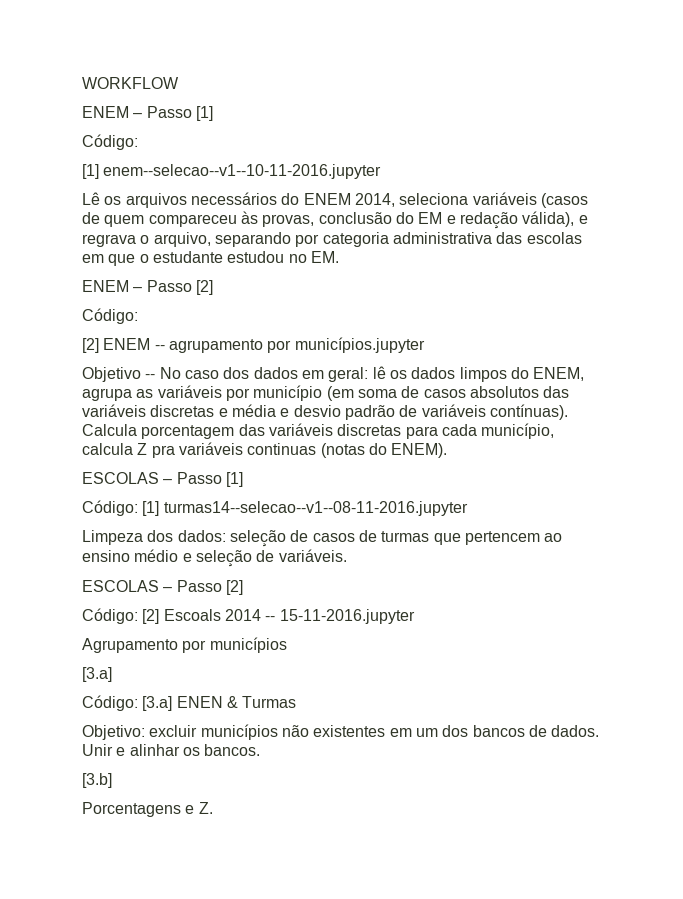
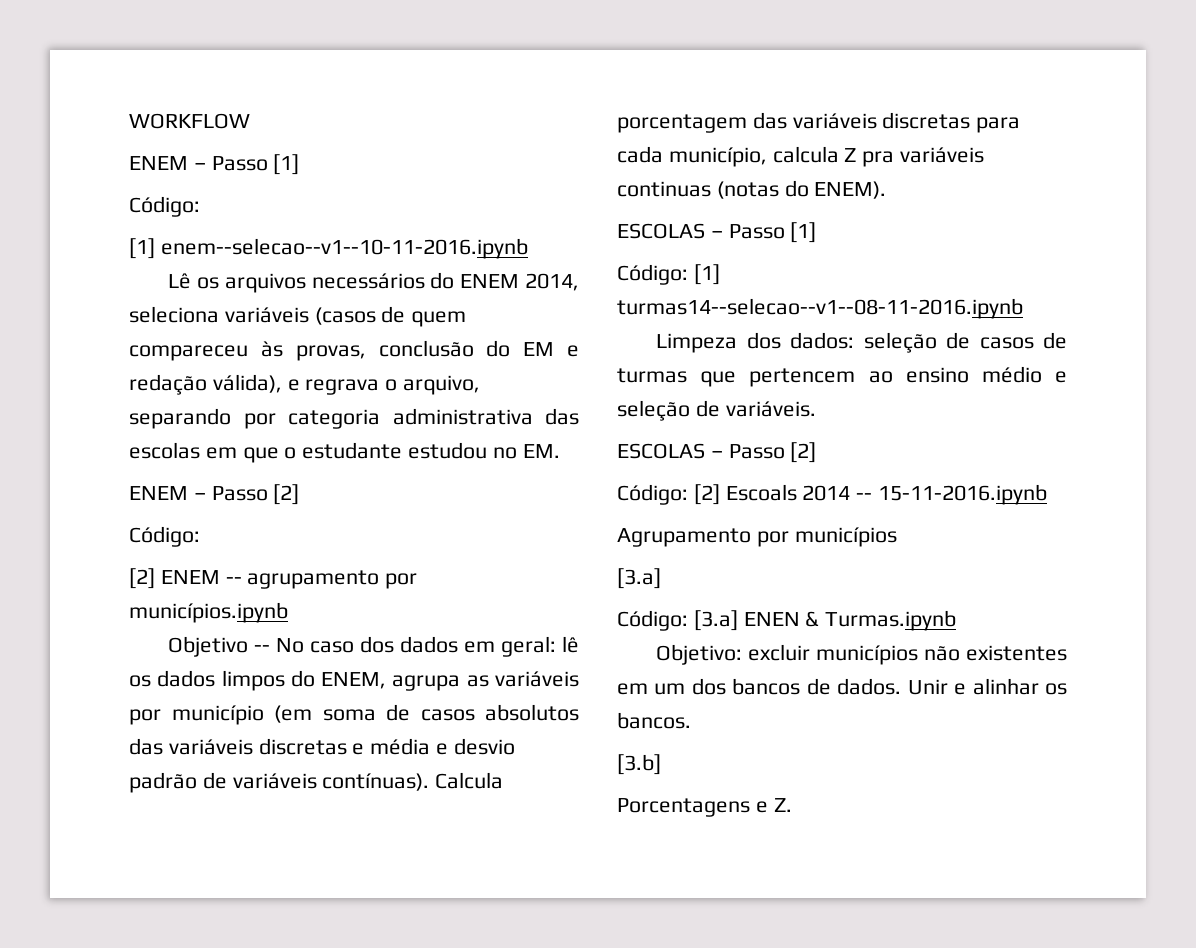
[103,164,382,179] enem--selecao--v1--10-11-2016.jupyter -> [160,238,528,259] enem--selecao--v1--10-11-2016.ipynb
[294,337,425,353] municípios.jupyter -> [129,602,288,623] municípios.ipynb
[163,501,468,516] turmas14--selecao--v1--08-11-2016.jupyter -> [617,298,1023,319] turmas14--selecao--v1--08-11-2016.ipynb
[279,609,415,624] 15-11-2016.jupyter -> [878,484,1048,505] 15-11-2016.ipynb
[242,696,297,708] Turmas -> [825,610,957,631] Turmas.ipynb

